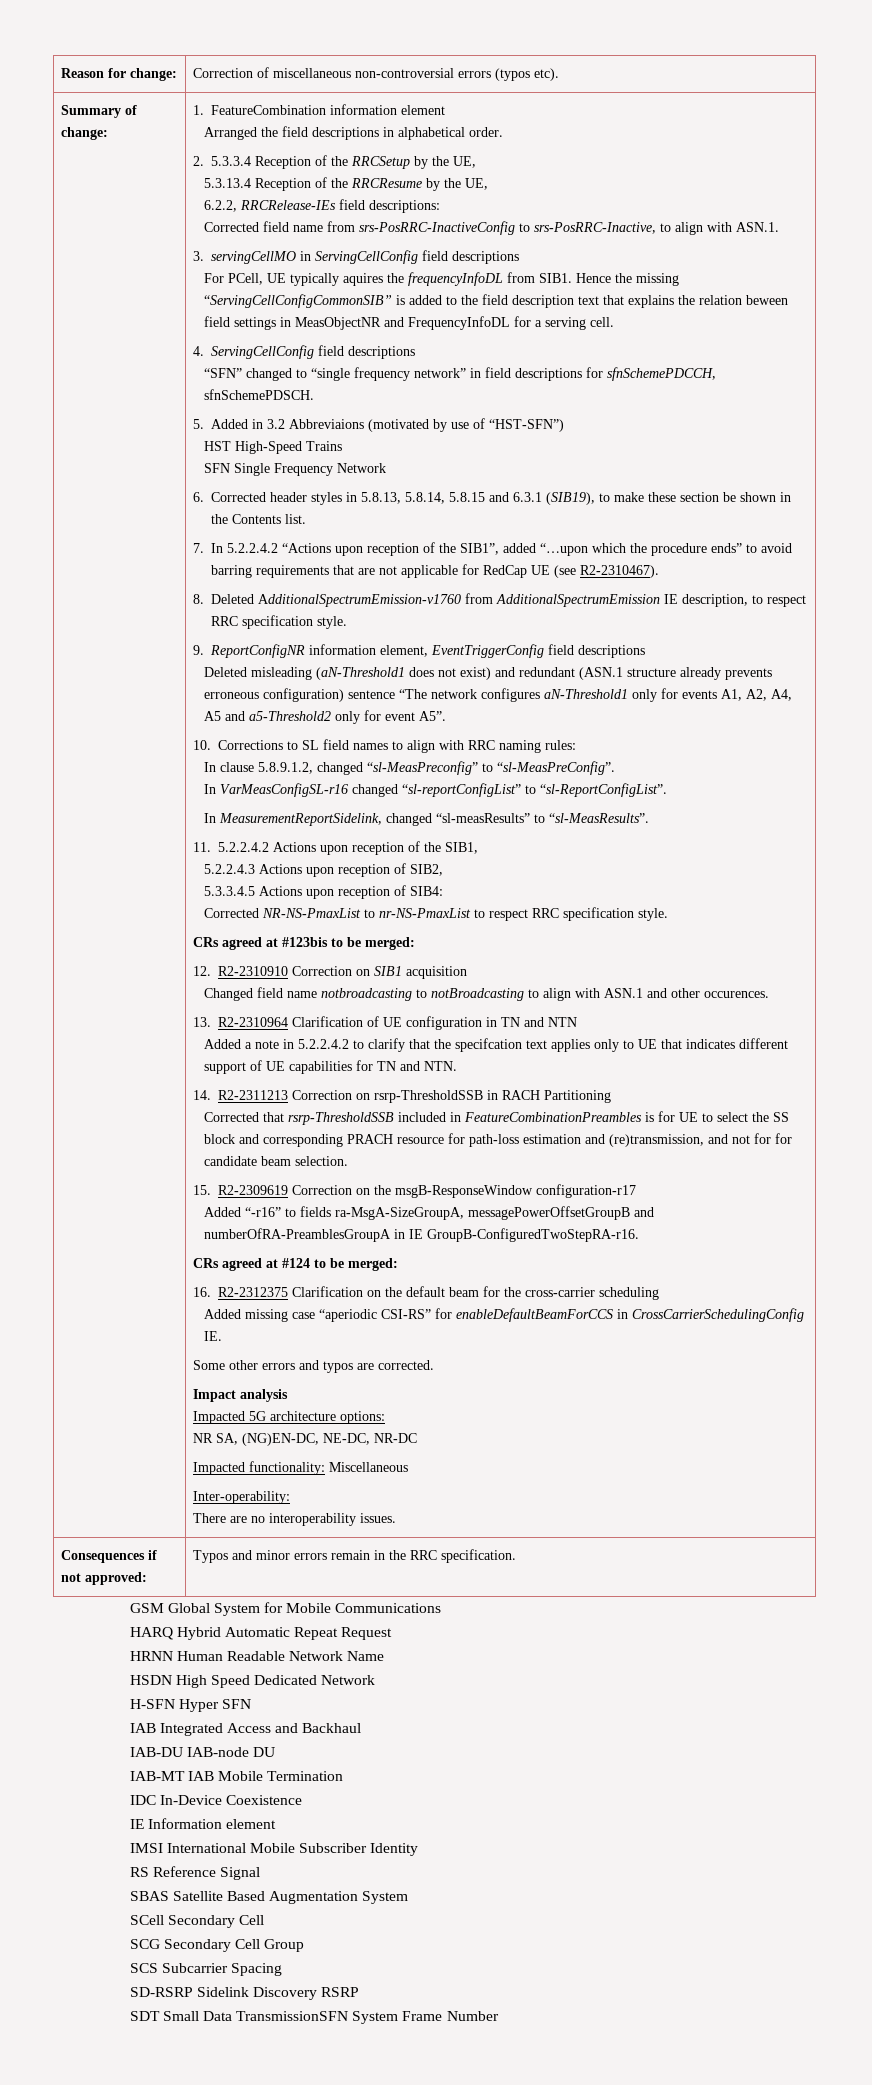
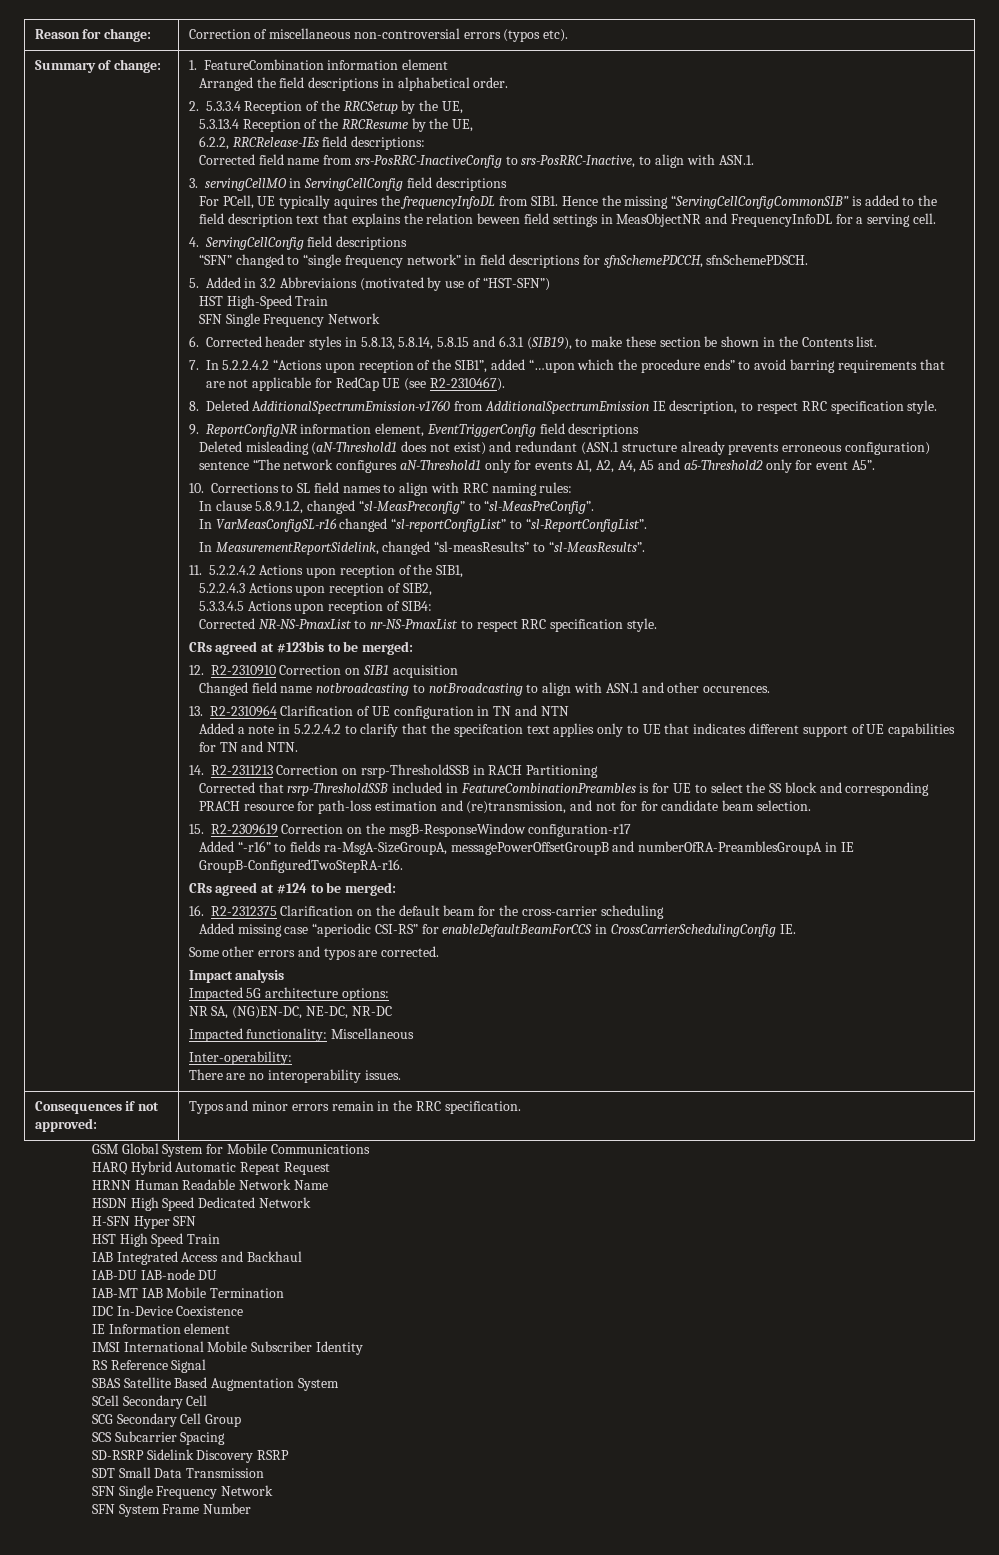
[306,441,343,451] Trains -> [295,296,329,306] Train
(251, 1704) none -> [91,1233,221,1247] // HST High Speed Train
[236,2011,349,2021] TransmissionSFN -> [186,1468,265,1478] [91,1485,274,1499] [91,1504,115,1514] Transmission // SFN Single Frequency Network // SFN

